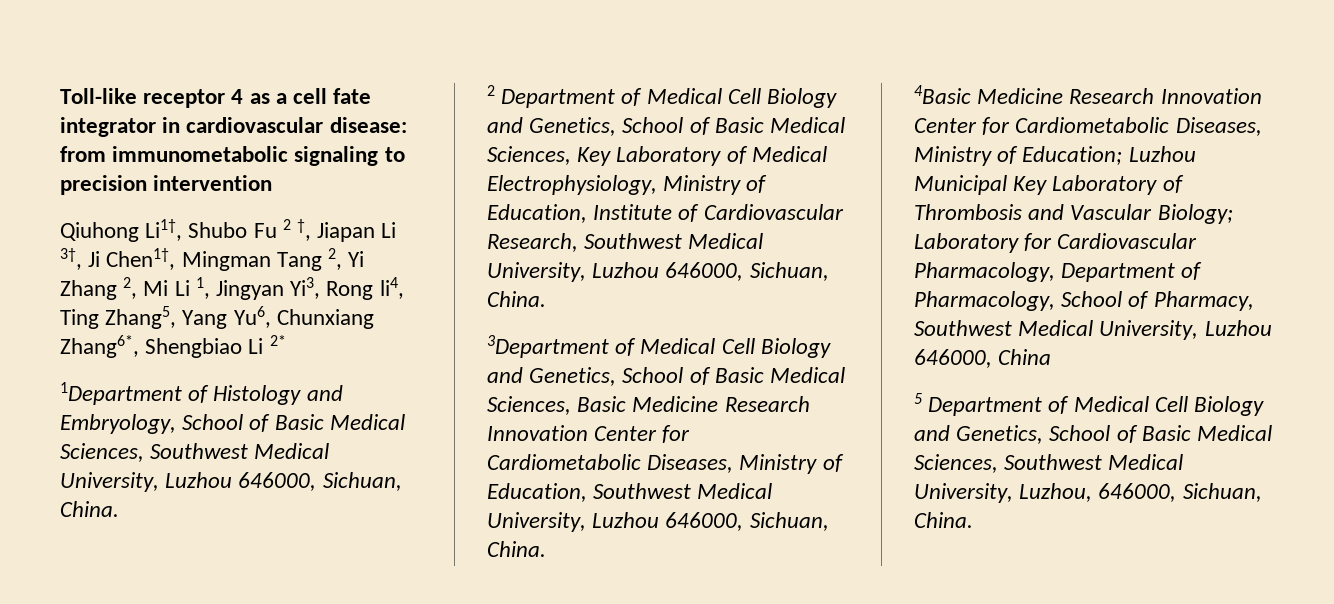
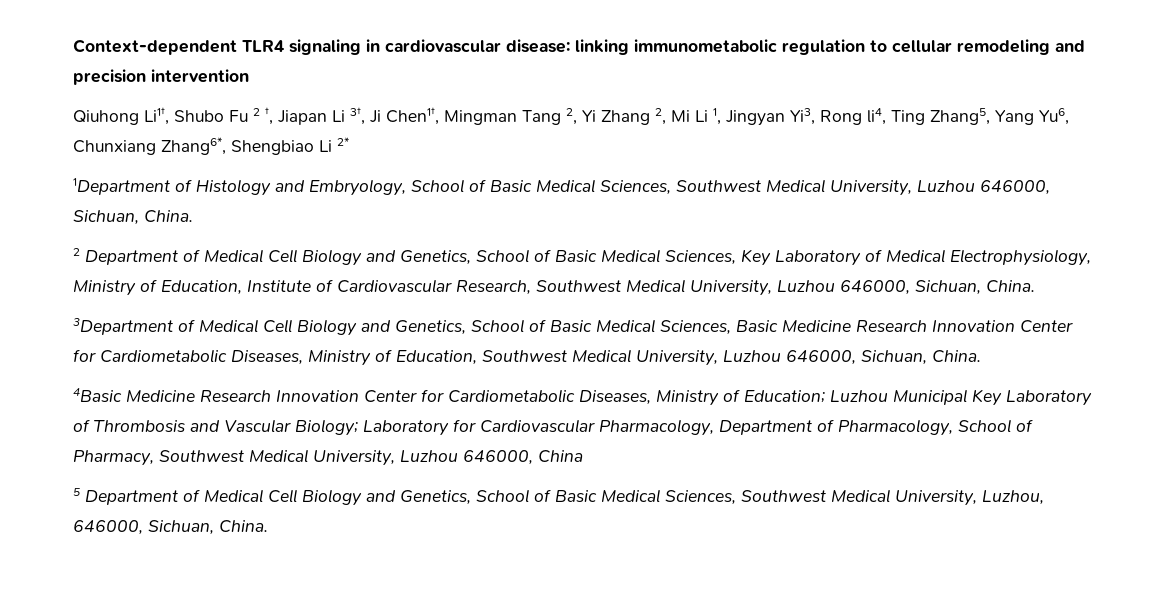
[60,88,372,108] [60,117,407,137] [60,146,405,166] Toll-like receptor 4 as a cell fate integrator in cardiovascular disease: from immunometabolic signaling to -> [73,39,1085,55] Context-dependent TLR4 signaling in cardiovascular disease: linking immunometabolic regulation to cellular remodeling and

